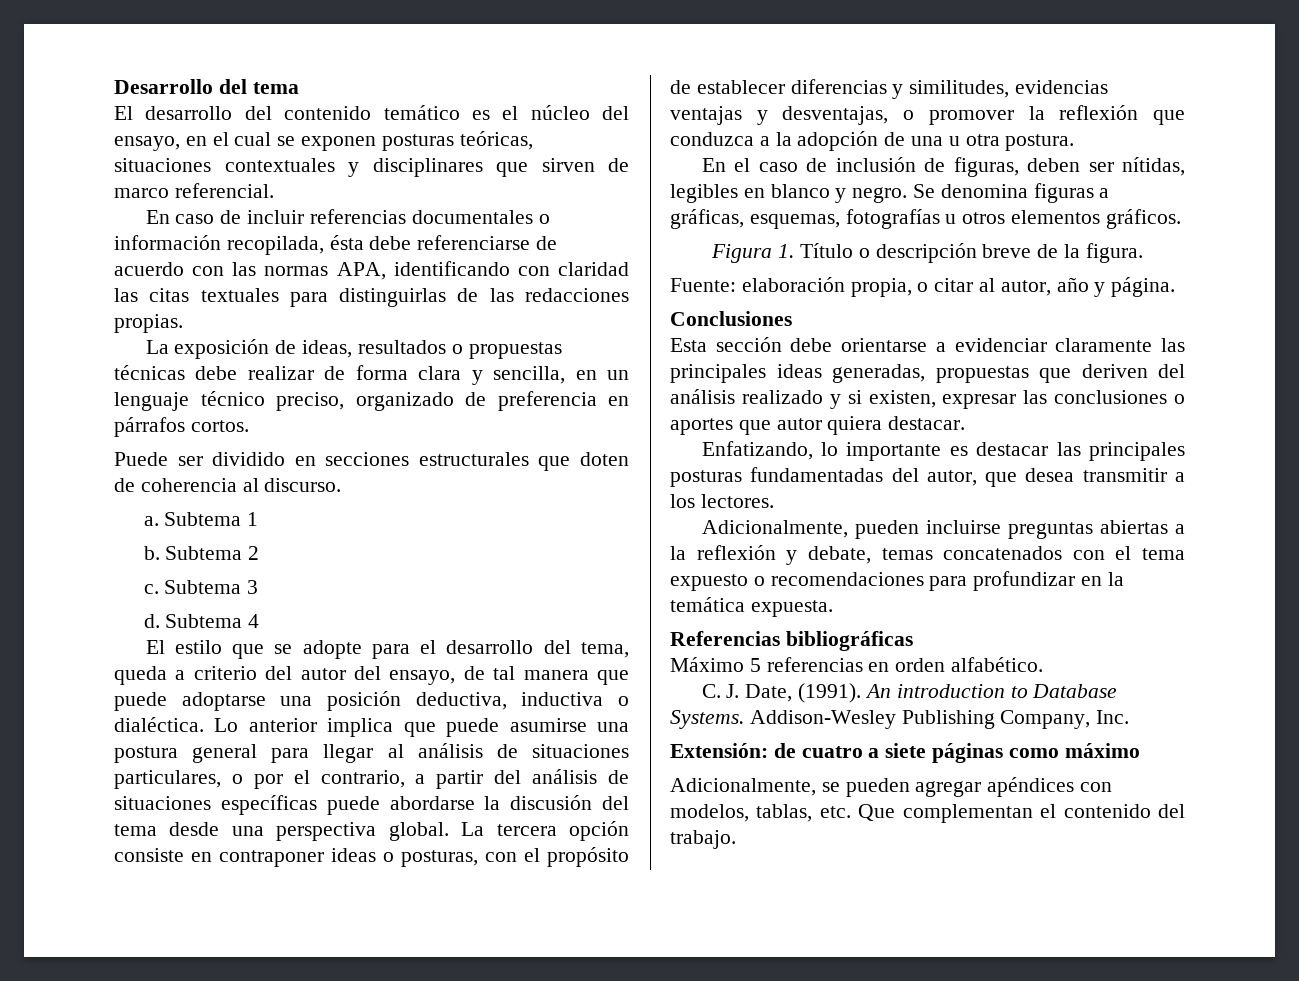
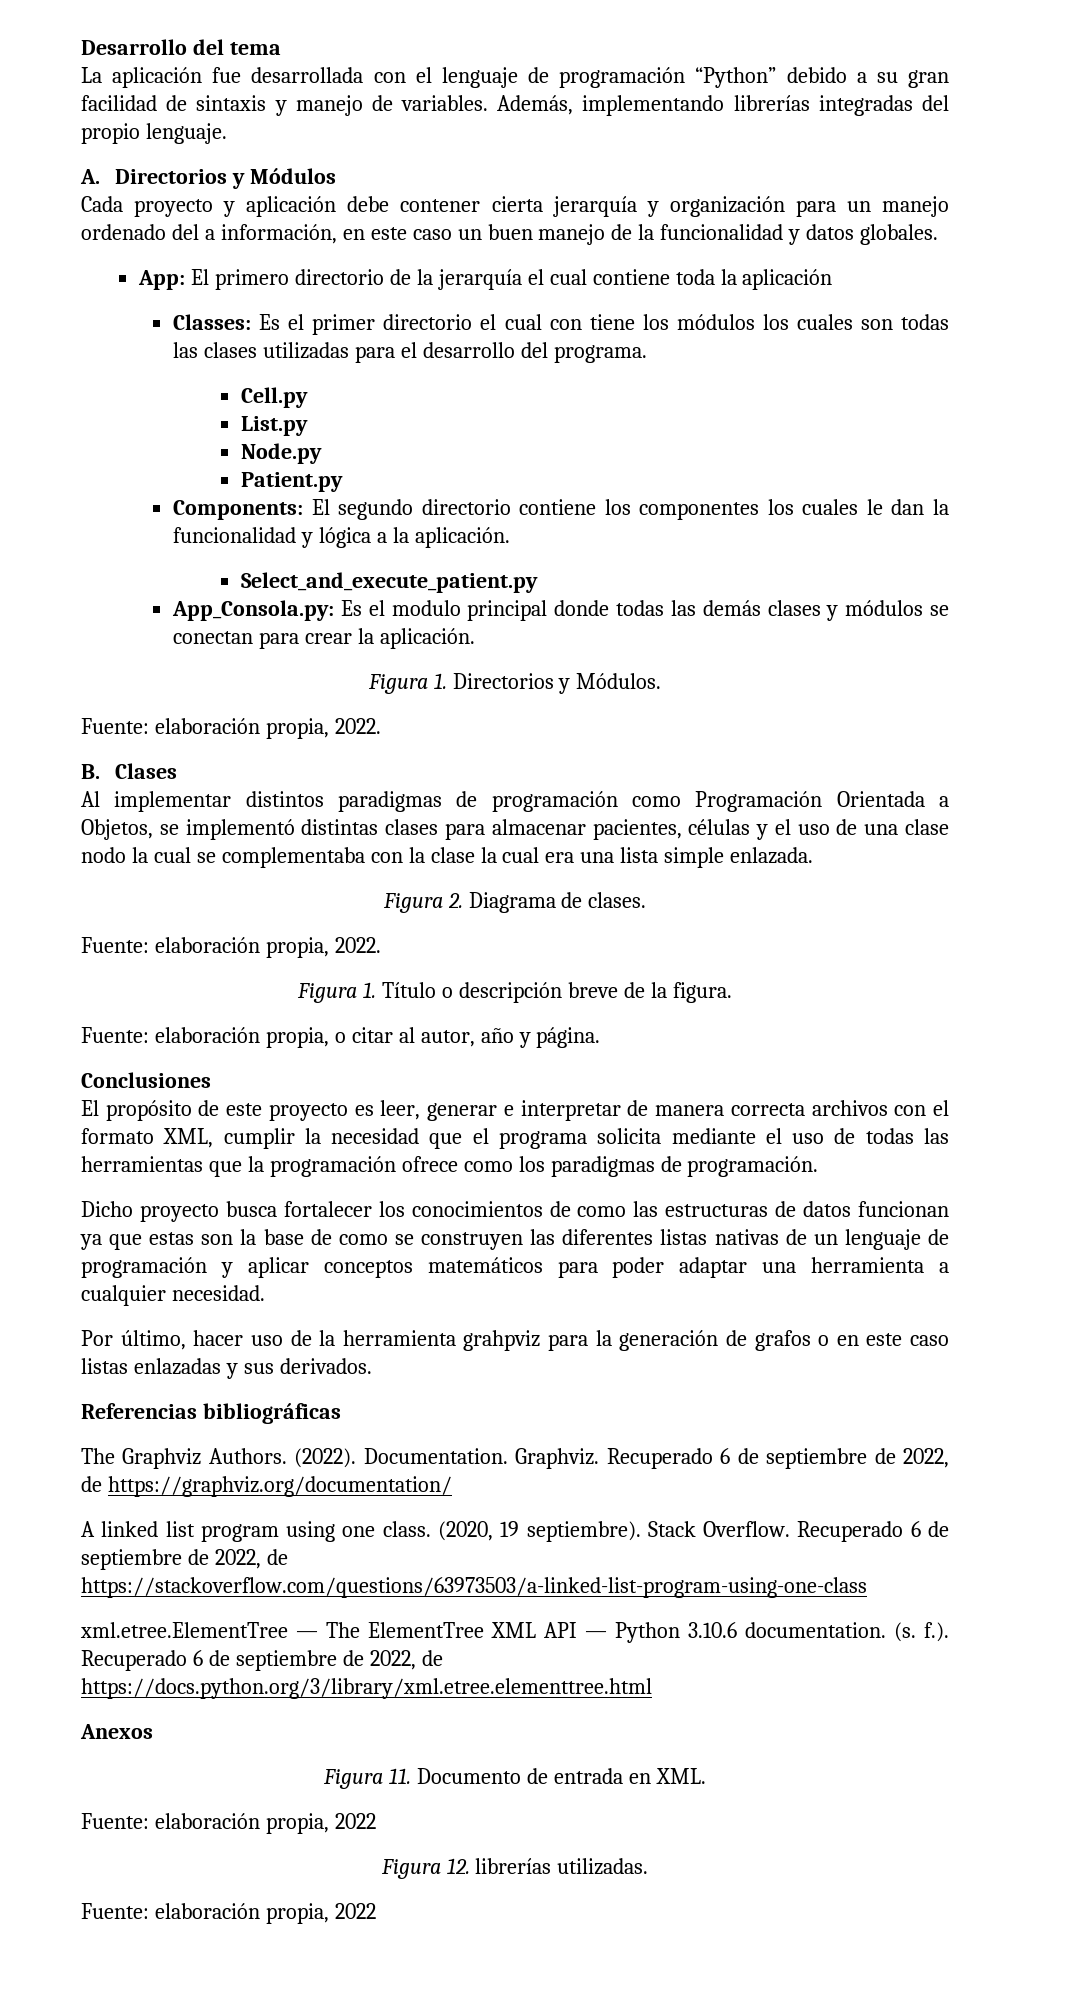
[114,105,629,120] [114,131,533,151] [114,158,629,177] [114,183,274,198] [145,209,550,224] [114,235,558,255] [114,261,629,280] [114,288,629,307] [114,314,183,333] [145,339,562,359] [114,365,630,385] [114,391,629,411] [114,417,249,437] [114,452,629,471] [114,478,342,492] [143,512,259,526] [143,546,260,560] [143,580,259,594] [143,614,260,628] [145,640,629,659] [114,666,629,685] [114,691,629,711] [114,717,629,737] [114,743,630,763] [114,769,630,789] [114,795,629,815] [114,821,629,841] [114,847,629,867] [670,79,1109,99] [670,105,1185,125] [670,131,1075,151] [701,157,1185,177] [670,183,1110,203] [670,209,1181,229] El desarrollo del contenido temático es el núcleo del ensayo, en el cual se exponen posturas teóricas, situaciones contextuales y disciplinares que sirven de marco referencial. // En caso de incluir referencias documentales o información recopilada, ésta debe referenciarse de acuerdo con las normas APA, identificando con claridad las citas textuales para distinguirlas de las redacciones propias. // La exposición de ideas, resultados o propuestas técnicas debe realizar de forma clara y sencilla, en un lenguaje técnico preciso, organizado de preferencia en párrafos cortos. // Puede ser dividido en secciones estructurales que doten de coherencia al discurso. // a. Subtema 1 // b. Subtema 2 // c. Subtema 3 // d. Subtema 4 // El estilo que se adopte para el desarrollo del tema, queda a criterio del autor del ensayo, de tal manera que puede adoptarse una posición deductiva, inductiva o dialéctica. Lo anterior implica que puede asumirse una postura general para llegar al análisis de situaciones particulares, o por el contrario, a partir del análisis de situaciones específicas puede abordarse la discusión del tema desde una perspectiva global. La tercera opción consiste en contraponer ideas o posturas, con el propósito de establecer diferencias y similitudes, evidencias ventajas y desventajas, o promover la reflexión que conduzca a la adopción de una u otra postura. // En el caso de inclusión de figuras, deben ser nítidas, legibles en blanco y negro. Se denomina figuras a gráficas, esquemas, fotografías u otros elementos gráficos. -> [81,67,949,88] [81,95,949,116] [81,123,227,144] [80,168,336,189] [81,196,950,217] [81,224,939,245] [138,269,833,290] [173,314,949,335] [173,342,647,363] [241,387,309,408] [241,416,309,436] [241,443,323,464] [241,472,344,492] [173,499,949,520] [173,527,510,548] [241,572,539,593] [172,600,949,621] [173,628,475,649] [367,673,662,694] [81,718,381,739] [81,763,178,779] [81,791,949,812] [81,819,950,840] [81,847,814,868] [382,892,647,913] [81,937,381,958] La aplicación fue desarrollada con el lenguaje de programación “Python” debido a su gran facilidad de sintaxis y manejo de variables. Además, implementando librerías integradas del propio lenguaje. // A. Directorios y Módulos // Cada proyecto y aplicación debe contener cierta jerarquía y organización para un manejo ordenado del a información, en este caso un buen manejo de la funcionalidad y datos globales. // App: El primero directorio de la jerarquía el cual contiene toda la aplicación // Classes: Es el primer directorio el cual con tiene los módulos los cuales son todas las clases utilizadas para el desarrollo del programa. // Cell.py // List.py // Node.py // Patient.py // Components: El segundo directorio contiene los componentes los cuales le dan la funcionalidad y lógica a la aplicación. // Select_and_execute_patient.py // App_Consola.py: Es el modulo principal donde todas las demás clases y módulos se conectan para crear la aplicación. // Figura 1. Directorios y Módulos. // Fuente: elaboración propia, 2022. // B. Clases // Al implementar distintos paradigmas de programación como Programación Orientada a Objetos, se implementó distintas clases para almacenar pacientes, células y el uso de una clase nodo la cual se complementaba con la clase la cual era una lista simple enlazada. // Figura 2. Diagrama de clases. // Fuente: elaboración propia, 2022.
[670,337,1185,352] [670,364,1185,383] [670,389,1185,409] [670,416,966,435] [701,441,1185,461] [670,467,1185,487] [670,494,774,508] [701,520,1185,539] [670,545,1185,565] [670,571,1124,591] [670,597,833,617] [670,631,913,651] [670,657,1044,672] [701,683,1118,703] [670,710,1130,729] [670,743,1140,763] [670,777,1113,797] [670,804,1185,823] [670,830,736,849] Esta sección debe orientarse a evidenciar claramente las principales ideas generadas, propuestas que deriven del análisis realizado y si existen, expresar las conclusiones o aportes que autor quiera destacar. // Enfatizando, lo importante es destacar las principales posturas fundamentadas del autor, que desea transmitir a los lectores. // Adicionalmente, pueden incluirse preguntas abiertas a la reflexión y debate, temas concatenados con el tema expuesto o recomendaciones para profundizar en la temática expuesta. // Referencias bibliográficas // Máximo 5 referencias en orden alfabético. // C. J. Date, (1991). An introduction to Database Systems. Addison-Wesley Publishing Company, Inc. // Extensión: de cuatro a siete páginas como máximo // Adicionalmente, se pueden agregar apéndices con modelos, tablas, etc. Que complementan el contenido del trabajo. -> [81,1100,950,1121] [81,1128,950,1149] [81,1156,819,1177] [81,1201,949,1222] [80,1229,949,1250] [81,1257,949,1278] [81,1285,265,1306] [81,1330,949,1351] [81,1358,372,1379] [81,1403,341,1424] [81,1448,950,1469] [81,1476,452,1497] [81,1521,950,1542] [81,1549,288,1570] [81,1577,867,1598] [80,1622,949,1643] [81,1650,443,1671] [81,1678,652,1699] [80,1724,153,1739] [323,1768,706,1789] [81,1813,376,1834] [380,1858,649,1879] [81,1903,376,1924] El propósito de este proyecto es leer, generar e interpretar de manera correcta archivos con el formato XML, cumplir la necesidad que el programa solicita mediante el uso de todas las herramientas que la programación ofrece como los paradigmas de programación. // Dicho proyecto busca fortalecer los conocimientos de como las estructuras de datos funcionan ya que estas son la base de como se construyen las diferentes listas nativas de un lenguaje de programación y aplicar conceptos matemáticos para poder adaptar una herramienta a cualquier necesidad. // Por último, hacer uso de la herramienta grahpviz para la generación de grafos o en este caso listas enlazadas y sus derivados. // Referencias bibliográficas // The Graphviz Authors. (2022). Documentation. Graphviz. Recuperado 6 de septiembre de 2022, de https://graphviz.org/documentation/ // A linked list program using one class. (2020, 19 septiembre). Stack Overflow. Recuperado 6 de septiembre de 2022, de https://stackoverflow.com/questions/63973503/a-linked-list-program-using-one-class // xml.etree.ElementTree — The ElementTree XML API — Python 3.10.6 documentation. (s. f.). Recuperado 6 de septiembre de 2022, de https://docs.python.org/3/library/xml.etree.elementtree.html // Anexos // Figura 11. Documento de entrada en XML. // Fuente: elaboración propia, 2022 // Figura 12. librerías utilizadas. // Fuente: elaboración propia, 2022

